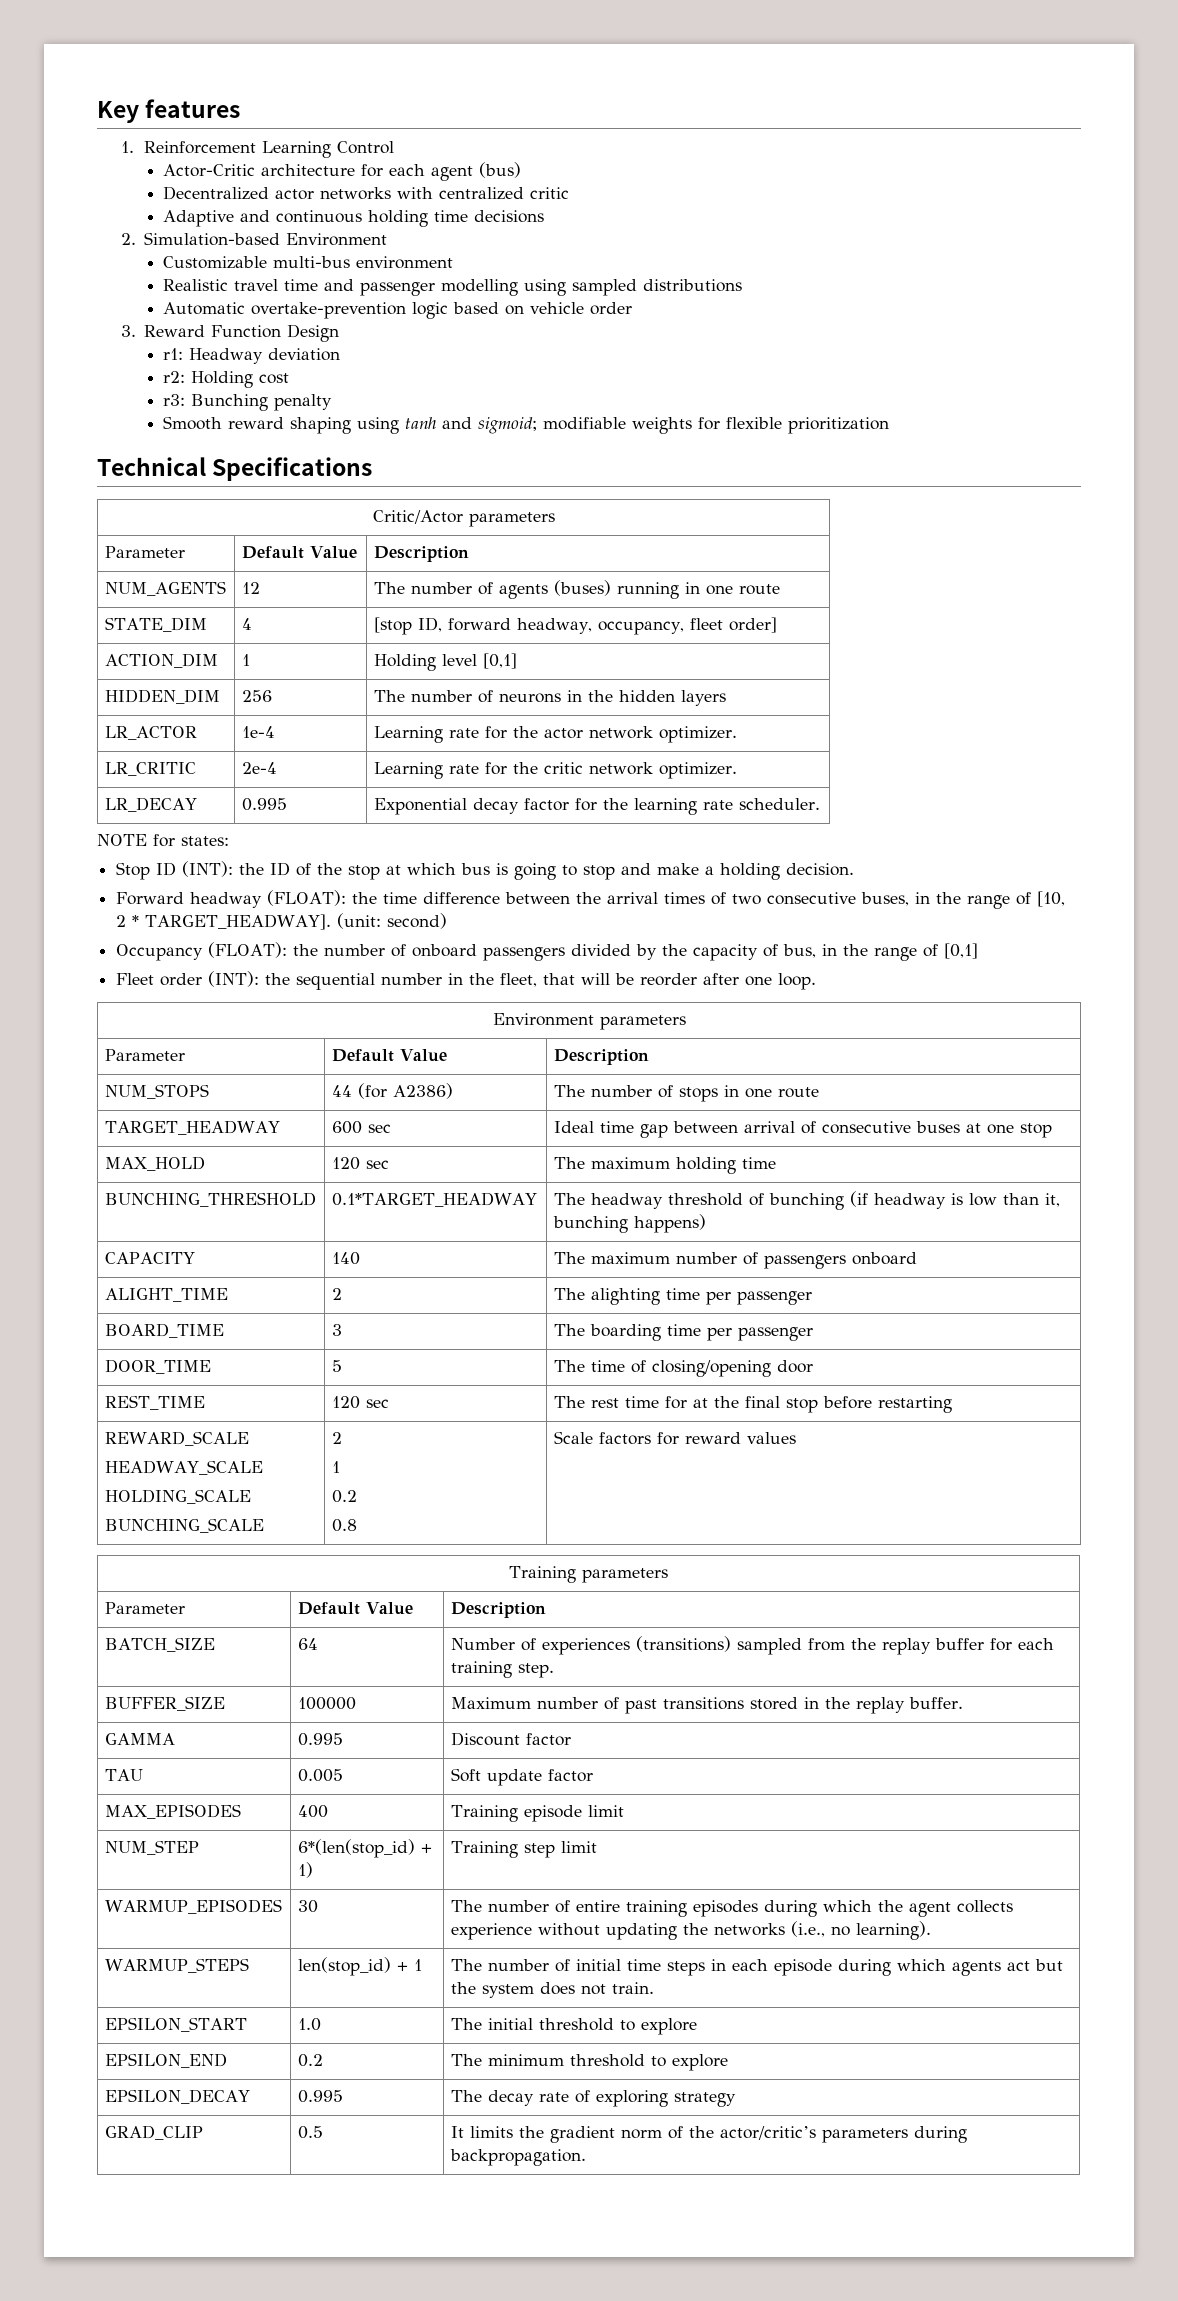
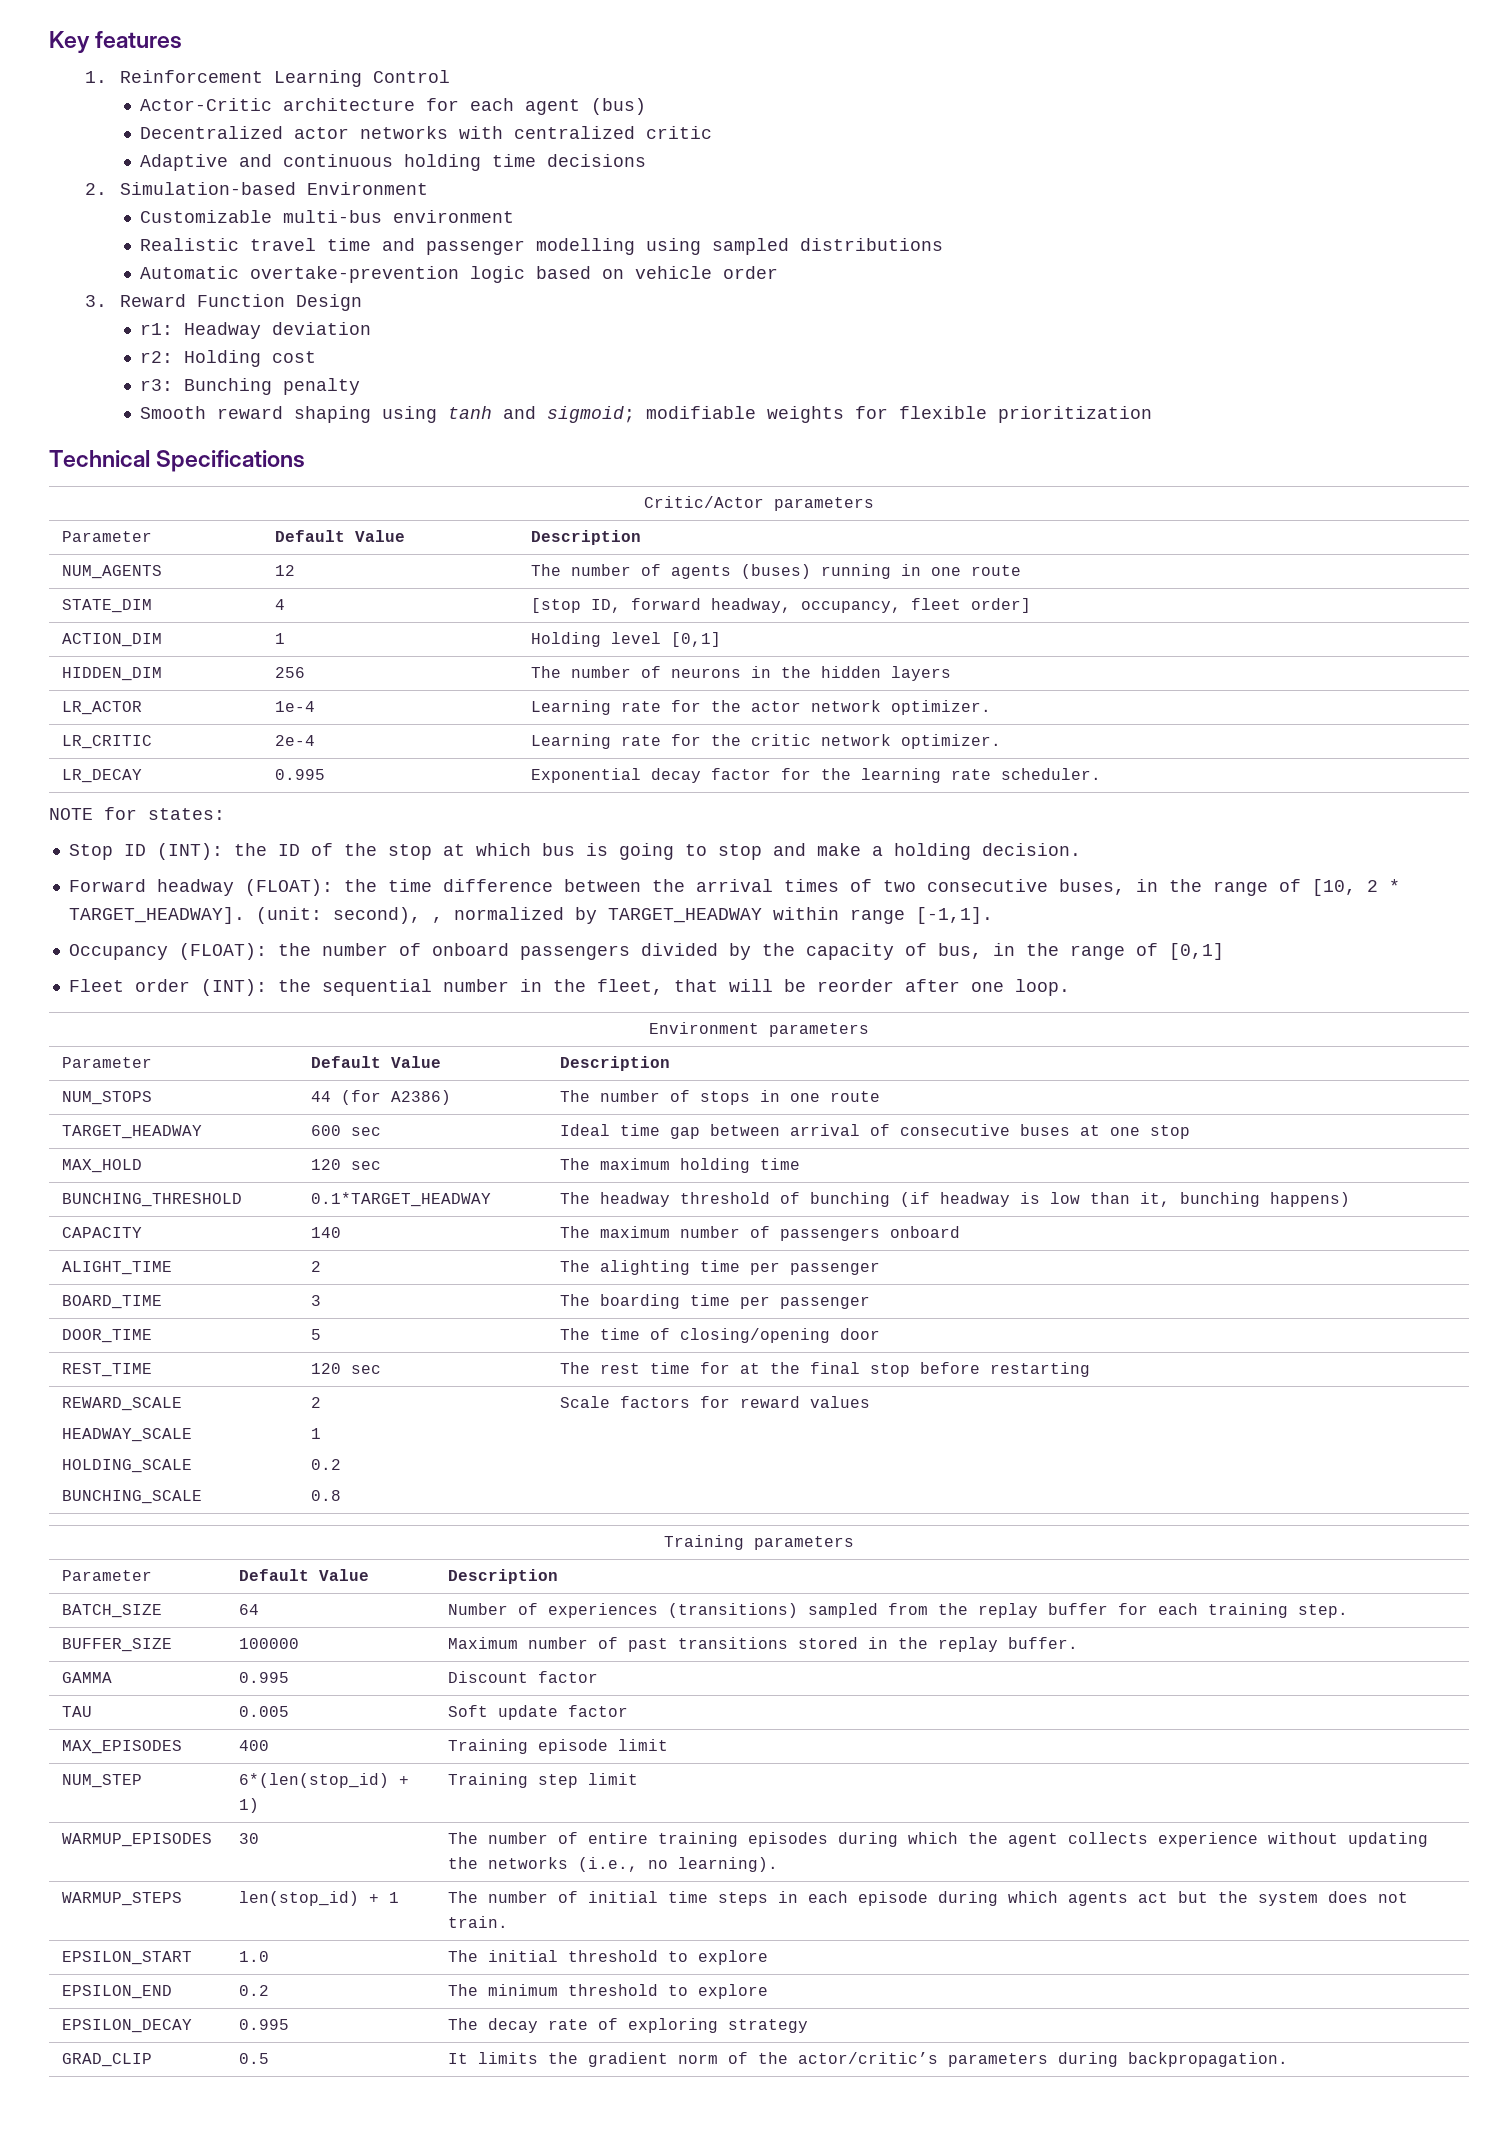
[387,913,448,929] second) -> [332,907,993,924] second), , normalized by TARGET_HEADWAY within range [-1,1].

